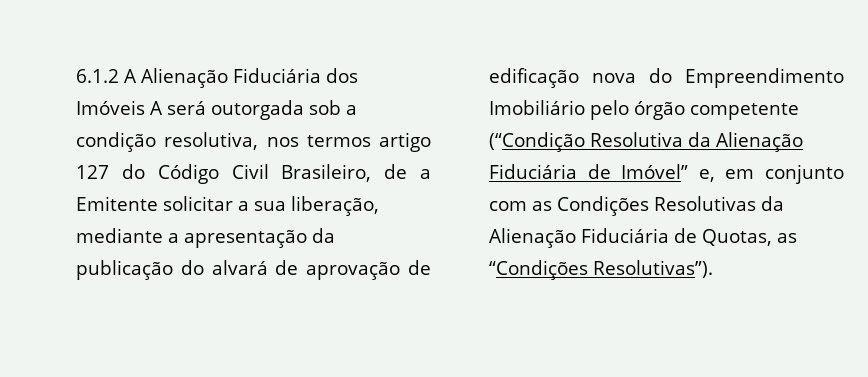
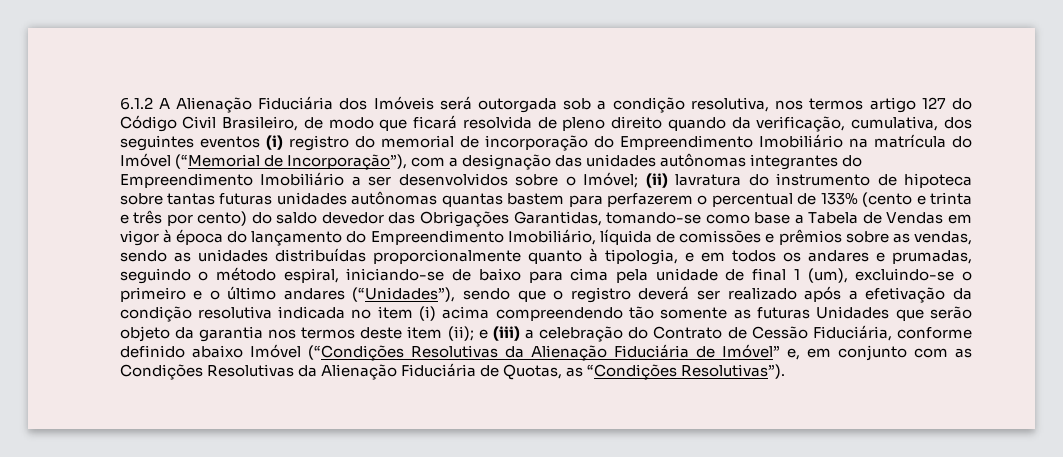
[150,101,164,115] A -> (434, 103) none
[420,169,431,179] [76,196,380,216] [76,228,336,248] [76,260,431,280] [489,68,844,88] [489,100,800,120] [489,132,684,152] a Emitente solicitar a sua liberação, mediante a apresentação da publicação do alvará de aprovação de edificação nova do Empreendimento Imobiliário pelo órgão competente (“Condição Resolutiva -> [328,115,973,132] [119,134,973,151] [119,153,863,170] [119,172,973,188] [119,191,972,207] [119,210,973,227] [119,229,973,246] [119,248,973,265] [119,267,972,284] [119,286,972,303] [119,306,972,322] [119,325,973,342] [119,344,498,361] modo que ficará resolvida de pleno direito quando da verificação, cumulativa, dos seguintes eventos (i) registro do memorial de incorporação do Empreendimento Imobiliário na matrícula do Imóvel (“Memorial de Incorporação”), com a designação das unidades autônomas integrantes do Empreendimento Imobiliário a ser desenvolvidos sobre o Imóvel; (ii) lavratura do instrumento de hipoteca sobre tantas futuras unidades autônomas quantas bastem para perfazerem o percentual de 133% (cento e trinta e três por cento) do saldo devedor das Obrigações Garantidas, tomando-se como base a Tabela de Vendas em vigor à época do lançamento do Empreendimento Imobiliário, líquida de comissões e prêmios sobre as vendas, sendo as unidades distribuídas proporcionalmente quanto à tipologia, e em todos os andares e prumadas, seguindo o método espiral, iniciando-se de baixo para cima pela unidade de final 1 (um), excluindo-se o primeiro e o último andares (“Unidades”), sendo que o registro deverá ser realizado após a efetivação da condição resolutiva indicada no item (i) acima compreendendo tão somente as futuras Unidades que serão objeto da garantia nos termos deste item (ii); e (iii) a celebração do Contrato de Cessão Fiduciária, conforme definido abaixo Imóvel (“Condições Resolutivas

